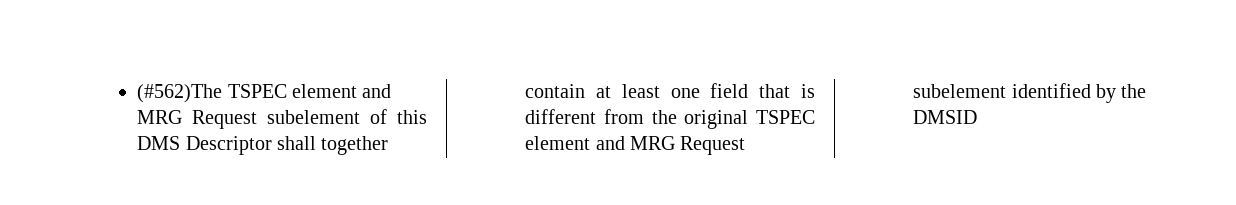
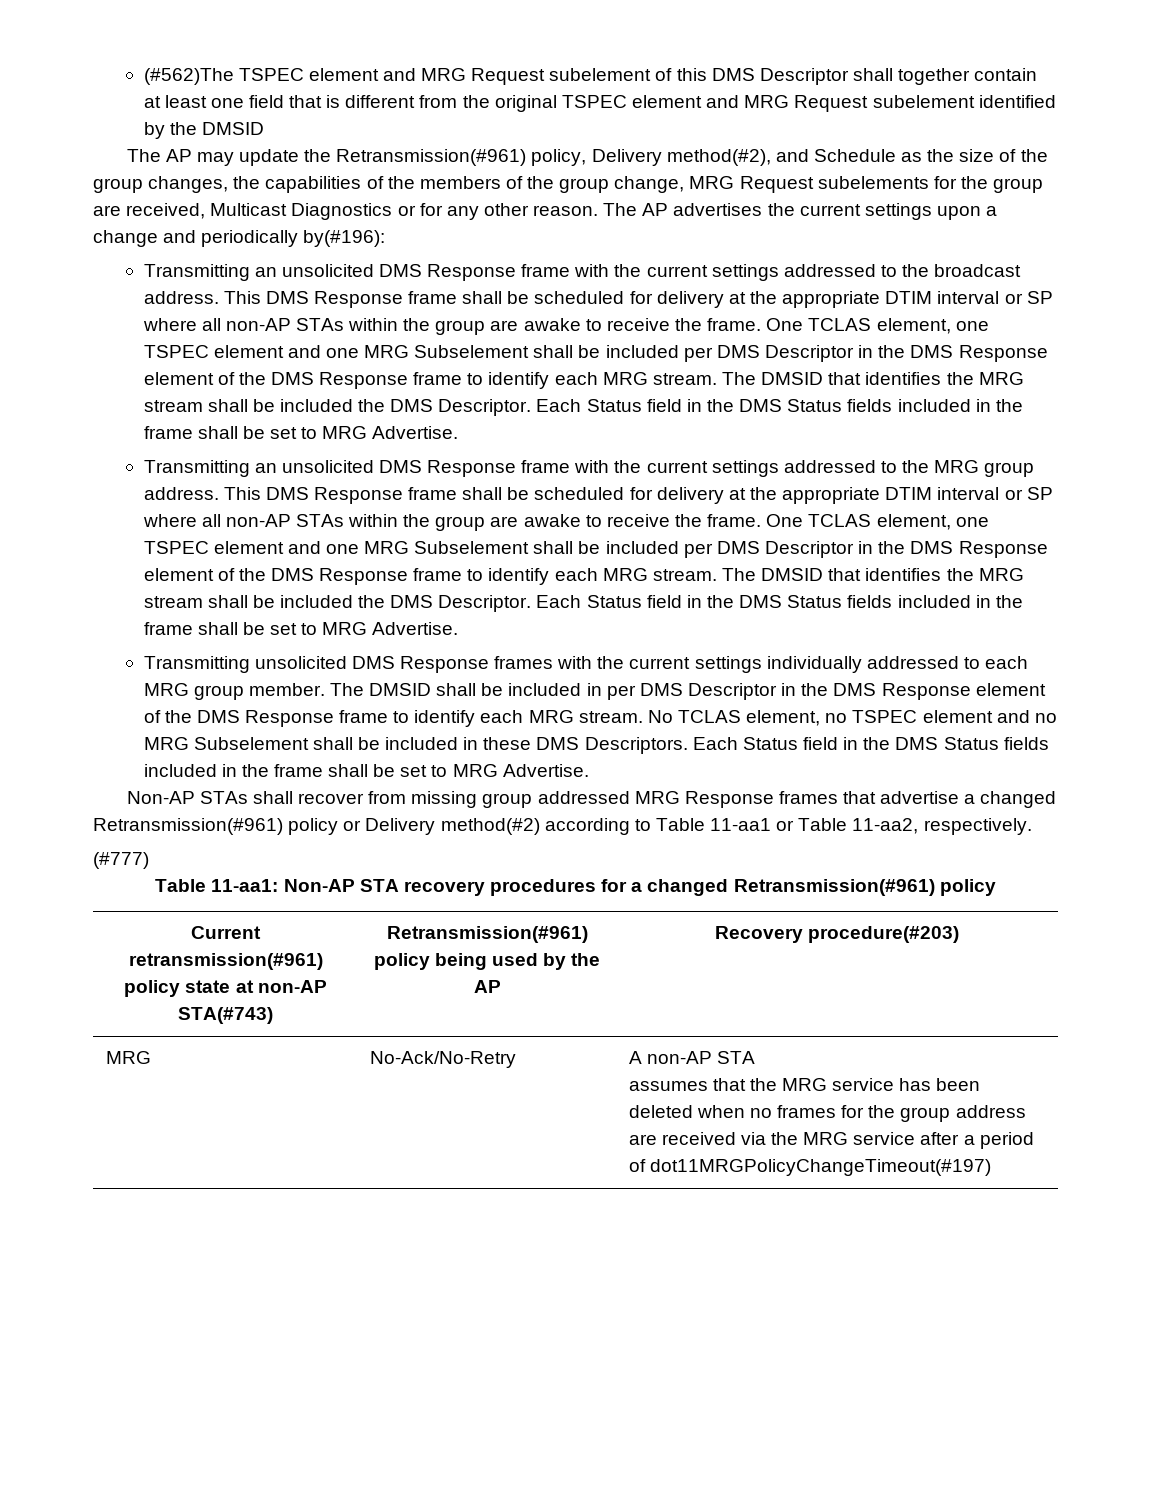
(978, 117) none -> [126,149,1048,166] [93,176,1044,193] [93,203,998,220] [93,230,386,247] [143,264,1022,281] [143,291,1053,308] [142,318,989,335] [143,345,1048,362] [143,372,1024,389] [143,399,1023,416] [143,426,459,439] [143,460,1035,477] [143,487,1053,504] [142,514,989,531] [143,541,1048,558] [143,568,1024,585] [143,595,1023,612] [143,622,459,635] [143,656,1029,673] [143,683,1046,700] [143,710,1057,727] [143,737,1049,754] [143,764,589,777] [126,791,1057,808] [93,818,1032,835] [93,852,149,869] [155,879,996,896] [191,926,261,939] [128,953,323,970] [124,980,327,997] [178,1007,273,1024] [386,926,588,943] [373,953,601,970] [473,980,501,993] [714,926,960,943] [105,1051,151,1064] [369,1051,516,1068] [628,1051,755,1064] [628,1078,981,1091] [628,1105,1026,1122] [628,1132,1034,1149] [628,1159,991,1176] // The AP may update the Retransmission(#961) policy, Delivery method(#2), and Schedule as the size of the group changes, the capabilities of the members of the group change, MRG Request subelements for the group are received, Multicast Diagnostics or for any other reason. The AP advertises the current settings upon a change and periodically by(#196): // Transmitting an unsolicited DMS Response frame with the current settings addressed to the broadcast address. This DMS Response frame shall be scheduled for delivery at the appropriate DTIM interval or SP where all non-AP STAs within the group are awake to receive the frame. One TCLAS element, one TSPEC element and one MRG Subselement shall be included per DMS Descriptor in the DMS Response element of the DMS Response frame to identify each MRG stream. The DMSID that identifies the MRG stream shall be included the DMS Descriptor. Each Status field in the DMS Status fields included in the frame shall be set to MRG Advertise. // Transmitting an unsolicited DMS Response frame with the current settings addressed to the MRG group address. This DMS Response frame shall be scheduled for delivery at the appropriate DTIM interval or SP where all non-AP STAs within the group are awake to receive the frame. One TCLAS element, one TSPEC element and one MRG Subselement shall be included per DMS Descriptor in the DMS Response element of the DMS Response frame to identify each MRG stream. The DMSID that identifies the MRG stream shall be included the DMS Descriptor. Each Status field in the DMS Status fields included in the frame shall be set to MRG Advertise. // Transmitting unsolicited DMS Response frames with the current settings individually addressed to each MRG group member. The DMSID shall be included in per DMS Descriptor in the DMS Response element of the DMS Response frame to identify each MRG stream. No TCLAS element, no TSPEC element and no MRG Subselement shall be included in these DMS Descriptors. Each Status field in the DMS Status fields included in the frame shall be set to MRG Advertise. // Non-AP STAs shall recover from missing group addressed MRG Response frames that advertise a changed Retransmission(#961) policy or Delivery method(#2) according to Table 11-aa1 or Table 11-aa2, respectively. // (#777) // Table 11-aa1: Non-AP STA recovery procedures for a changed Retransmission(#961) policy // Current retransmission(#961) policy state at non-AP STA(#743) | Retransmission(#961) policy being used by the AP | Recovery procedure(#203) // MRG | No-Ack/No-Retry | A non-AP STA // assumes that the MRG service has been deleted when no frames for the group address are received via the MRG service after a period of dot11MRGPolicyChangeTimeout(#197)

